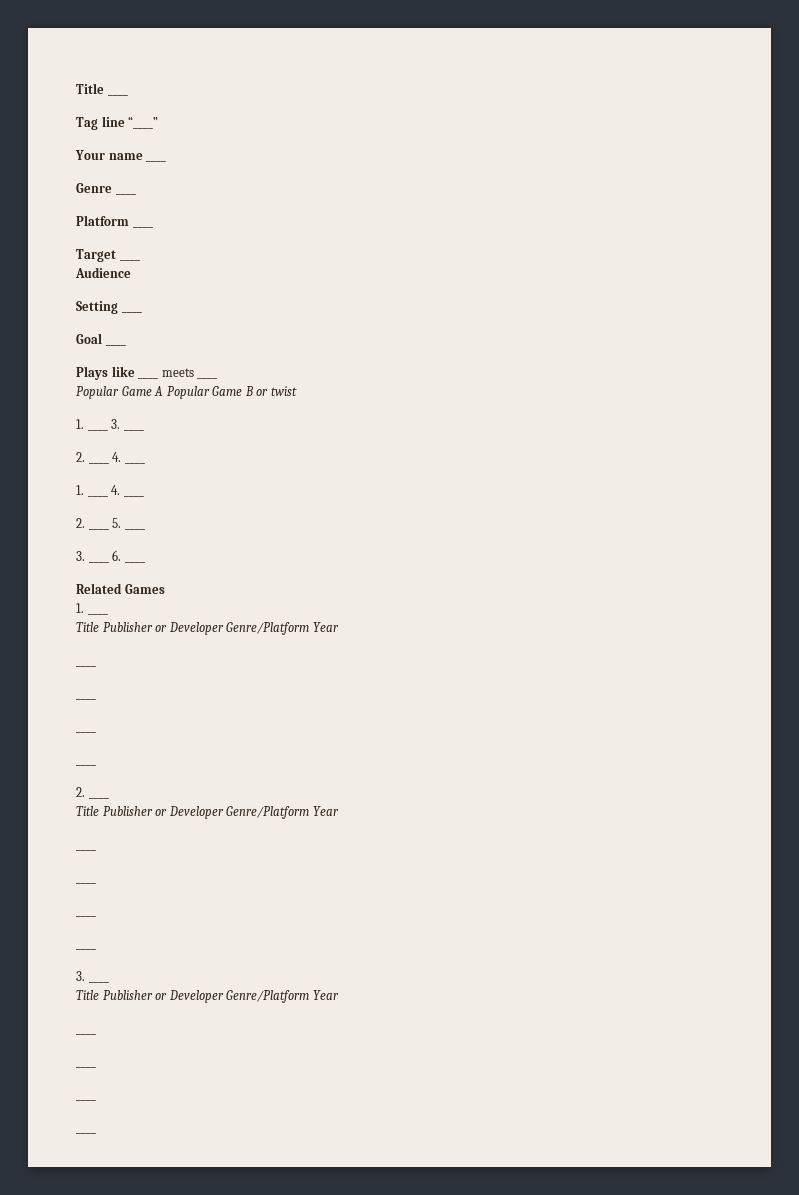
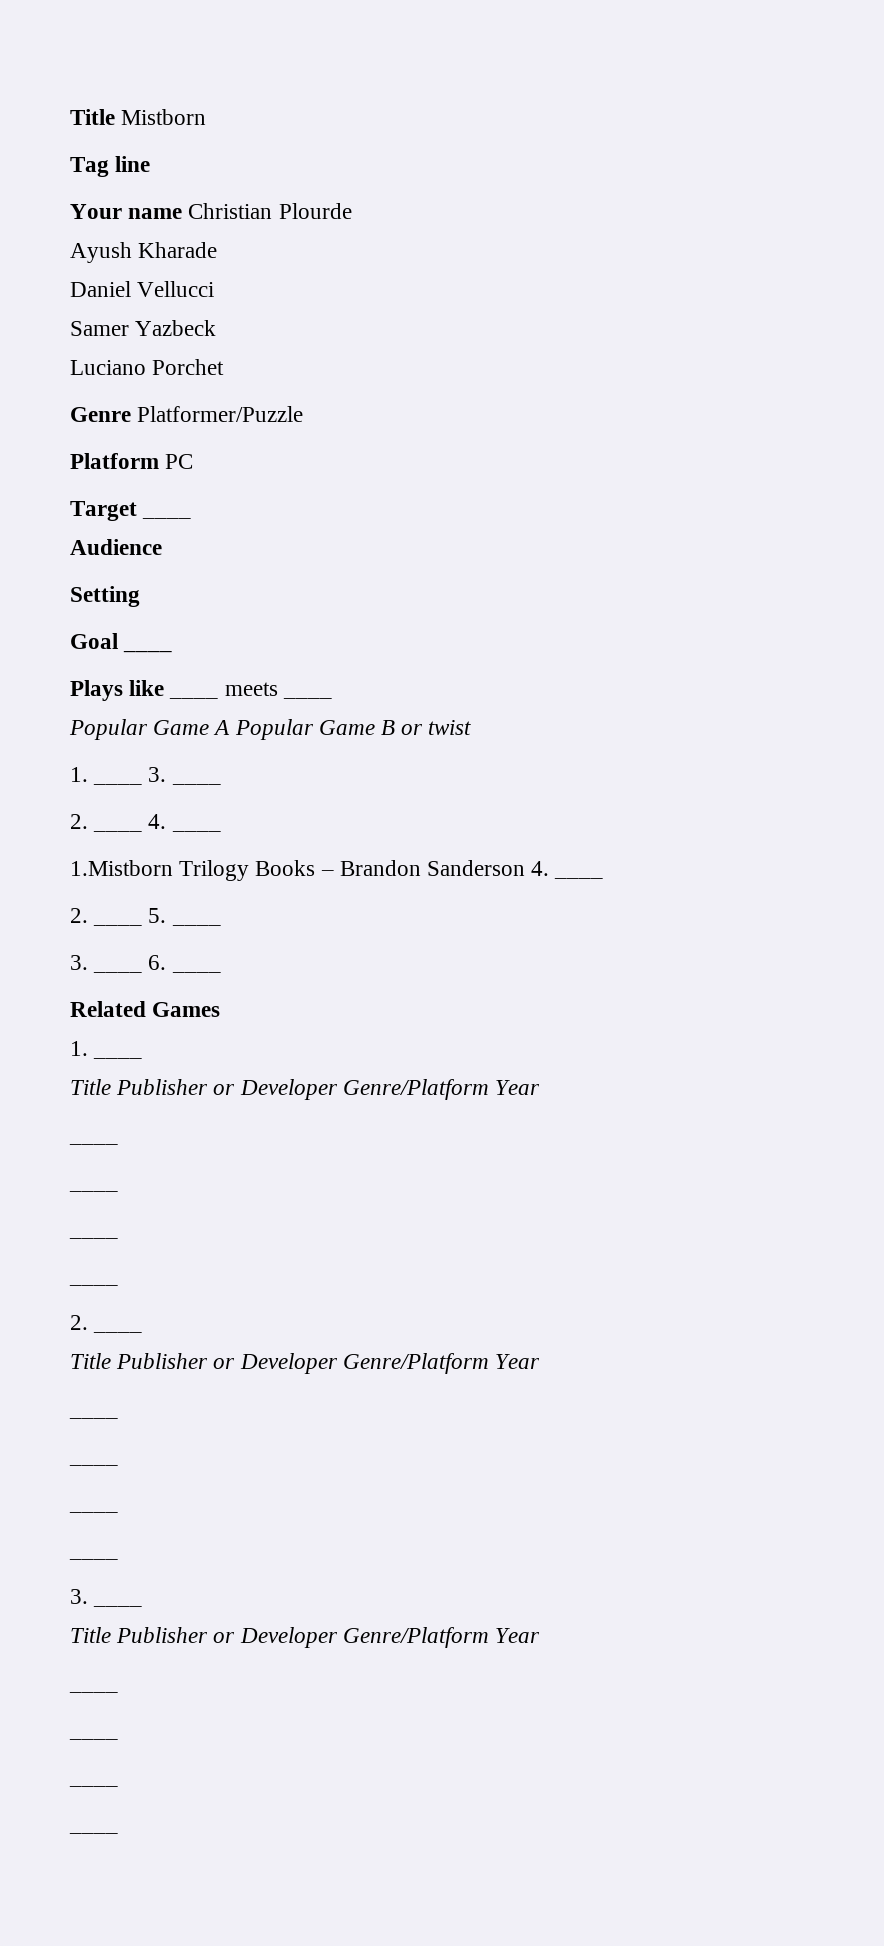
[76,83,104,94] [107,94,128,96] Title ____ -> [70,109,207,125] Title Mistborn
[128,116,159,129] “____” -> (151, 164) none
[146,160,167,162] ____ -> [188,203,352,219] [70,242,218,263] [70,281,215,297] [70,320,217,336] [70,359,225,375] Christian Plourde // Ayush Kharade // Daniel Vellucci // Samer Yazbeck // Luciano Porchet
[115,193,136,195] ____ -> [137,406,304,422] Platformer/Puzzle
[132,226,153,228] ____ -> [165,454,194,469] PC
[121,311,142,313] ____ -> (140, 596) none
[76,485,84,495] [87,495,108,497] 1. ____ -> [70,860,526,881] 1.Mistborn Trilogy Books – Brandon Sanderson

